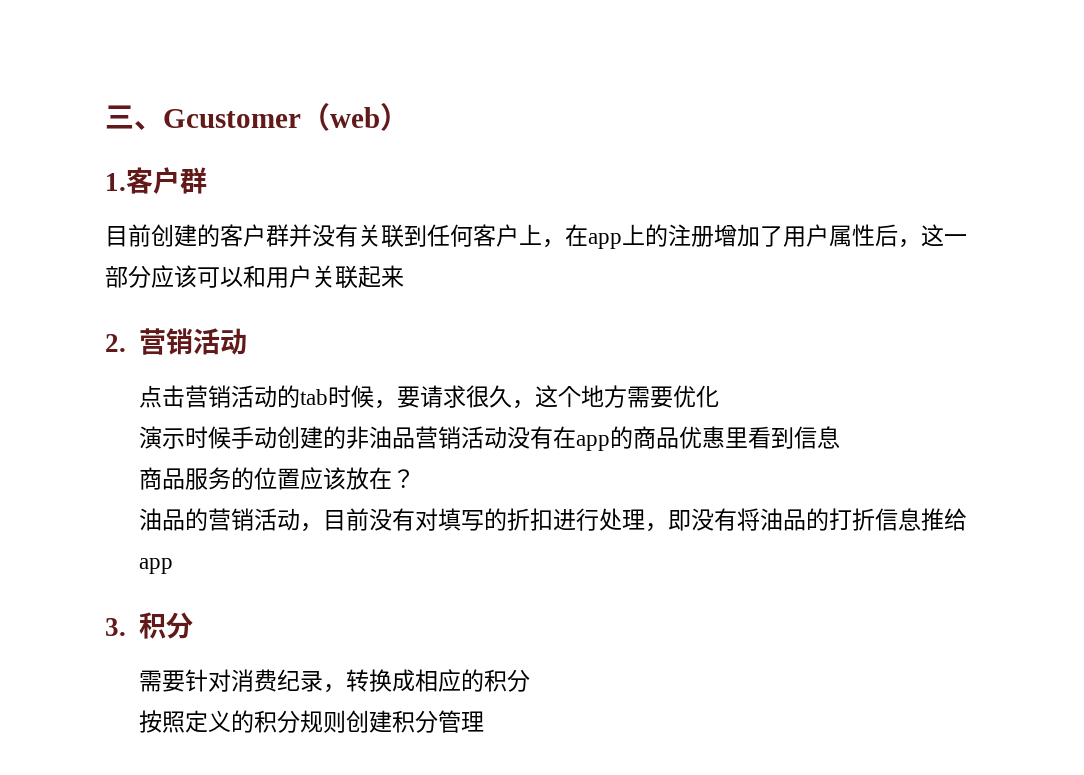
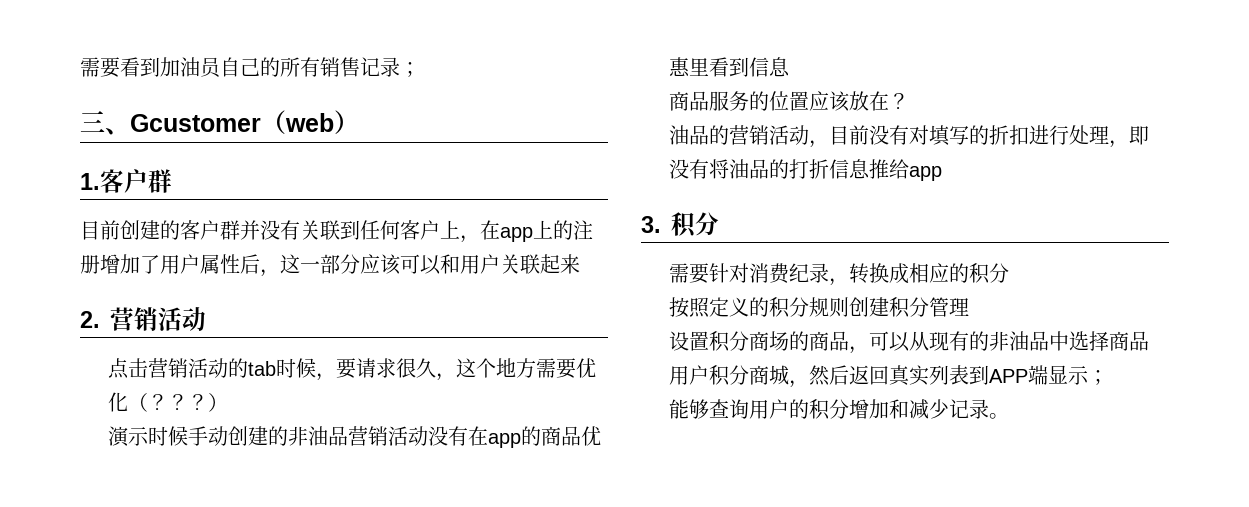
(105, 117) none -> [80,57,420,78] 需要看到加油员自己的所有销售记录； //
(720, 396) none -> [128,393,229,412] （？？？）
(485, 721) none -> [669,331,1150,354] [669,365,1109,388] [669,399,1010,420] // 设置积分商场的商品，可以从现有的非油品中选择商品用户积分商城，然后返回真实列表到APP端显示； // 能够查询用户的积分增加和减少记录。

